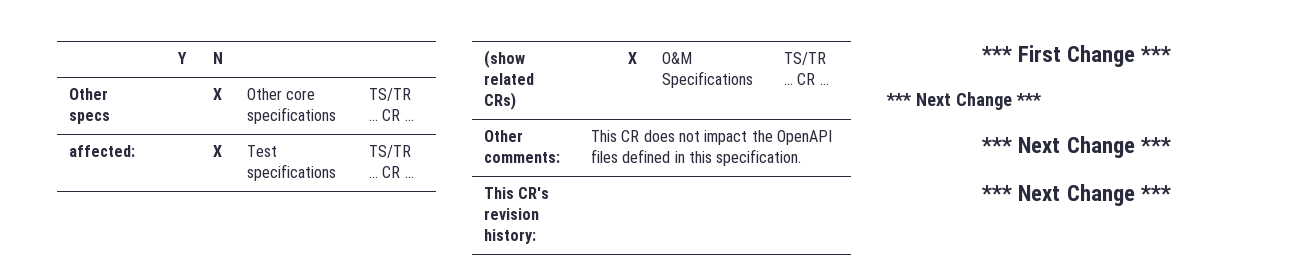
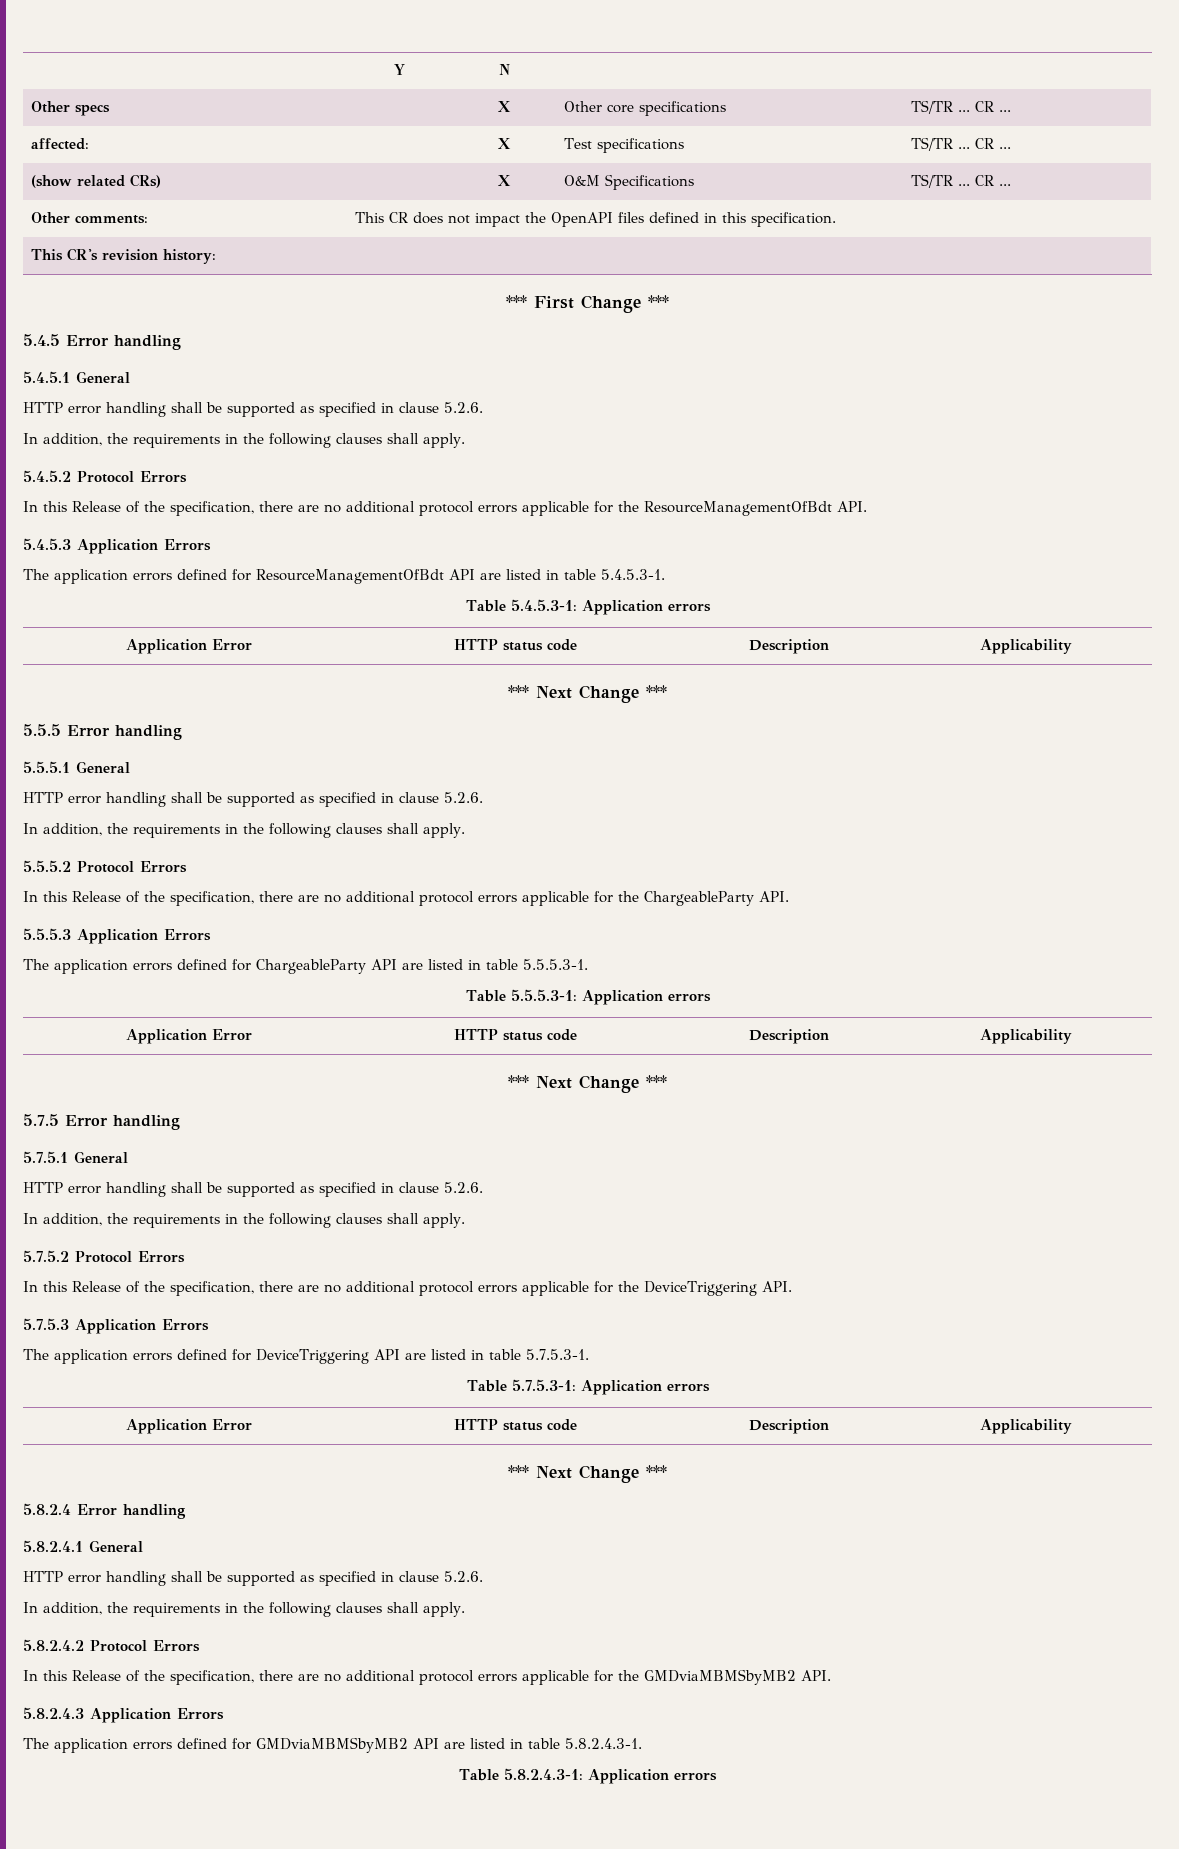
[886,92,1041,110] [982,136,1171,158] [982,184,1171,206] *** Next Change *** // *** Next Change *** // *** Next Change *** -> [23,334,181,350] [23,371,130,383] [23,402,483,417] [23,433,465,448] [23,470,187,483] [23,501,867,516] [23,538,211,554] [23,569,665,584] [465,599,711,615] [125,639,252,654] [454,639,577,651] [749,639,829,654] [980,639,1072,654] [508,685,667,703] [23,724,182,740] [23,761,130,773] [23,792,483,807] [23,823,465,838] [23,860,187,873] [23,891,789,906] [23,928,211,944] [23,959,588,974] [465,989,711,1005] [125,1029,252,1044] [454,1029,577,1041] [749,1029,829,1044] [980,1029,1072,1044] [508,1075,667,1093] [23,1114,180,1130] [23,1151,128,1163] [23,1182,483,1197] [23,1213,465,1228] [23,1250,185,1263] [23,1281,792,1296] [23,1318,209,1334] [23,1349,589,1364] [466,1379,710,1395] [125,1419,252,1434] [454,1419,577,1431] [749,1419,829,1434] [980,1419,1072,1434] [508,1465,667,1483] [23,1503,186,1519] [23,1540,143,1552] [23,1571,483,1586] [23,1602,465,1617] [23,1639,200,1652] [23,1669,831,1685] [23,1707,224,1723] [23,1737,642,1753] [459,1768,717,1784] 5.4.5 Error handling // 5.4.5.1 General // HTTP error handling shall be supported as specified in clause 5.2.6. // In addition, the requirements in the following clauses shall apply. // 5.4.5.2 Protocol Errors // In this Release of the specification, there are no additional protocol errors applicable for the ResourceManagementOfBdt API. // 5.4.5.3 Application Errors // The application errors defined for ResourceManagementOfBdt API are listed in table 5.4.5.3-1. // Table 5.4.5.3-1: Application errors // Application Error | HTTP status code | Description | Applicability // *** Next Change *** // 5.5.5 Error handling // 5.5.5.1 General // HTTP error handling shall be supported as specified in clause 5.2.6. // In addition, the requirements in the following clauses shall apply. // 5.5.5.2 Protocol Errors // In this Release of the specification, there are no additional protocol errors applicable for the ChargeableParty API. // 5.5.5.3 Application Errors // The application errors defined for ChargeableParty API are listed in table 5.5.5.3-1. // Table 5.5.5.3-1: Application errors // Application Error | HTTP status code | Description | Applicability // *** Next Change *** // 5.7.5 Error handling // 5.7.5.1 General // HTTP error handling shall be supported as specified in clause 5.2.6. // In addition, the requirements in the following clauses shall apply. // 5.7.5.2 Protocol Errors // In this Release of the specification, there are no additional protocol errors applicable for the DeviceTriggering API. // 5.7.5.3 Application Errors // The application errors defined for DeviceTriggering API are listed in table 5.7.5.3-1. // Table 5.7.5.3-1: Application errors // Application Error | HTTP status code | Description | Applicability // *** Next Change *** // 5.8.2.4 Error handling // 5.8.2.4.1 General // HTTP error handling shall be supported as specified in clause 5.2.6. // In addition, the requirements in the following clauses shall apply. // 5.8.2.4.2 Protocol Errors // In this Release of the specification, there are no additional protocol errors applicable for the GMDviaMBMSbyMB2 API. // 5.8.2.4.3 Application Errors // The application errors defined for GMDviaMBMSbyMB2 API are listed in table 5.8.2.4.3-1. // Table 5.8.2.4.3-1: Application errors

